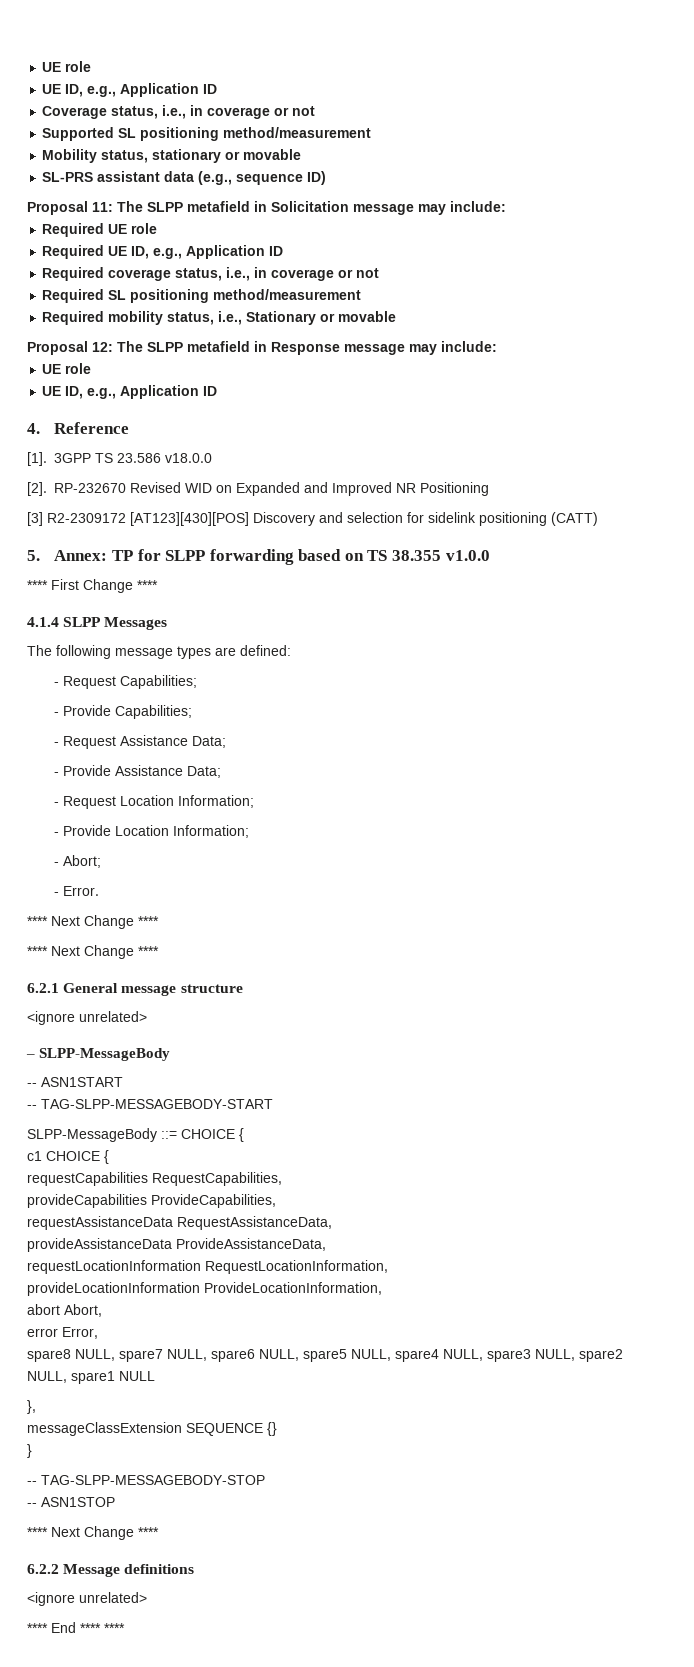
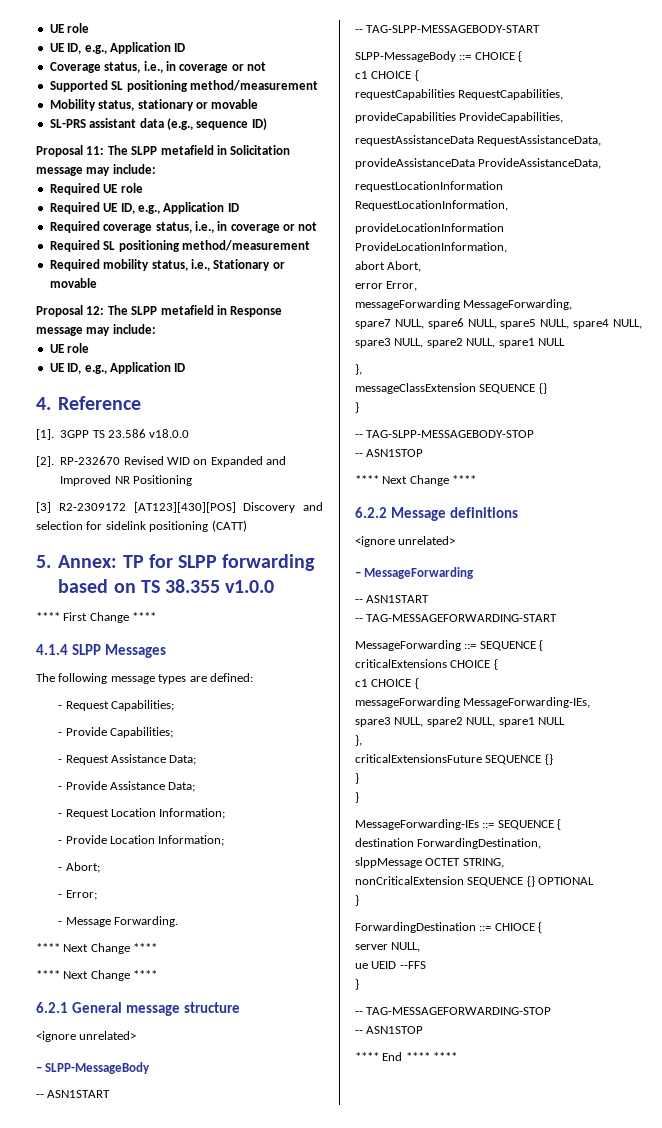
[63,886,100,896] Error. -> [65,890,97,900] [58,916,179,927] Error; // - Message Forwarding.
[27,1349,115,1362] spare8 NULL, -> [355,299,573,310] messageForwarding MessageForwarding, //
(147, 1597) none -> [355,567,475,579] [355,595,430,603] [355,614,558,622] [355,640,544,651] [355,659,498,670] [355,678,419,689] [355,697,591,708] [355,717,565,727] [355,735,362,746] [355,754,553,765] [355,773,359,784] [355,792,359,803] [355,819,562,830] [355,838,542,849] [355,857,504,868] [355,876,595,887] [355,895,359,906] [355,922,543,933] [355,942,421,952] [355,961,426,969] [355,979,359,990] [355,1007,552,1015] [355,1026,424,1034] // – MessageForwarding // -- ASN1START // -- TAG-MESSAGEFORWARDING-START // MessageForwarding ::= SEQUENCE { // criticalExtensions CHOICE { // c1 CHOICE { // messageForwarding MessageForwarding-IEs, // spare3 NULL, spare2 NULL, spare1 NULL // }, // criticalExtensionsFuture SEQUENCE {} // } // } // MessageForwarding-IEs ::= SEQUENCE { // destination ForwardingDestination, // slppMessage OCTET STRING, // nonCriticalExtension SEQUENCE {} OPTIONAL // } // ForwardingDestination ::= CHIOCE { // server NULL, // ue UEID --FFS // } // -- TAG-MESSAGEFORWARDING-STOP // -- ASN1STOP

